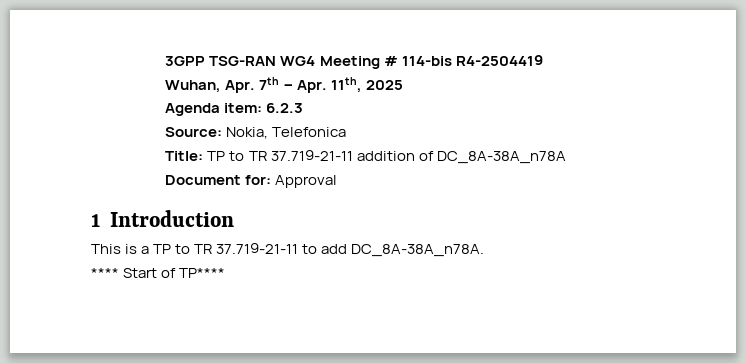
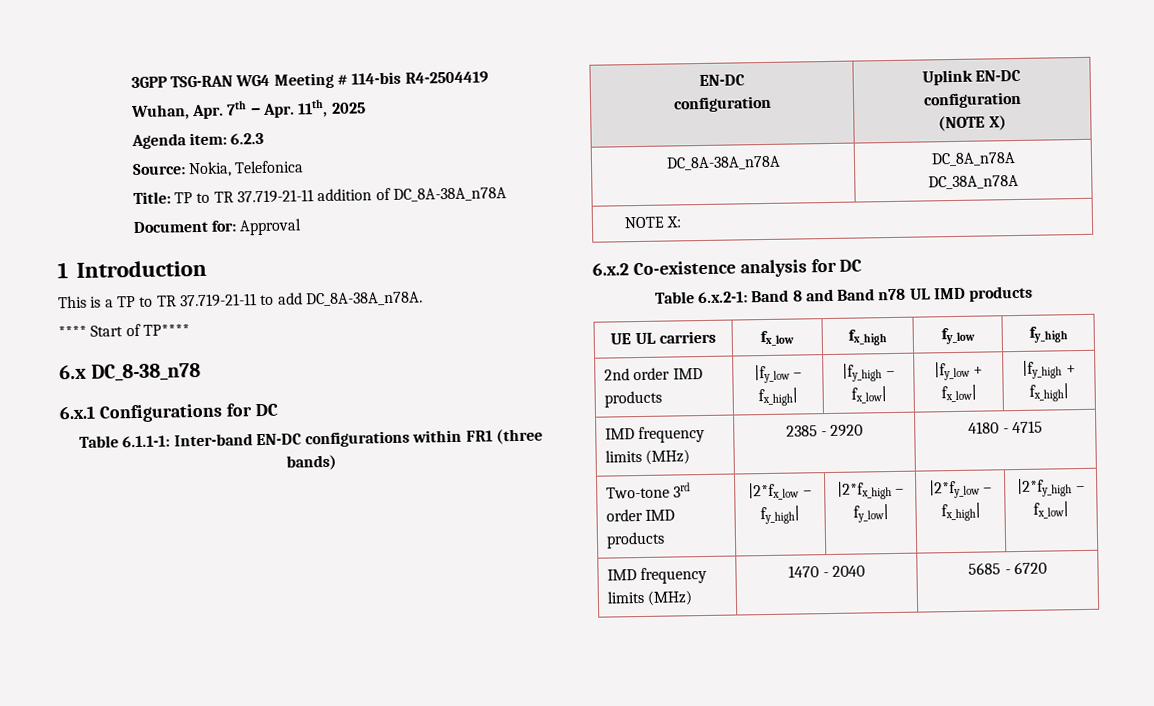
(226, 273) none -> [59,362,202,382] [59,403,278,423] [78,428,544,448] [285,454,337,471] [698,74,745,87] [672,95,772,113] [921,69,1022,86] [922,91,1022,109] [938,115,1007,132] [665,155,781,171] [930,152,1016,167] [928,174,1019,190] [624,216,683,229] [592,258,863,278] [654,285,1034,304] [610,330,716,345] [760,330,794,347] [848,329,887,346] [940,327,975,345] [1028,326,1068,343] [604,367,703,381] [604,390,663,408] [753,364,803,384] [758,387,798,407] [842,363,895,382] [850,386,887,404] [933,361,984,381] [940,384,977,403] [1022,360,1076,379] [1029,383,1069,402] [605,425,706,444] [605,449,691,465] [785,424,864,437] [968,420,1043,434] [606,482,692,499] [606,508,676,522] [606,531,666,549] [748,482,812,501] [760,505,800,525] [836,481,905,500] [852,504,889,523] [928,479,993,499] [940,502,981,522] [1017,478,1085,498] [1033,501,1069,519] [607,566,708,585] [607,590,694,606] [788,565,865,578] [968,561,1047,575] // 6.x DC_8-38_n78 // 6.x.1 Configurations for DC // Table 6.1.1-1: Inter-band EN-DC configurations within FR1 (three bands) // EN-DC // configuration | Uplink EN-DC // configuration // (NOTE X) // DC_8A-38A_n78A | DC_8A_n78A // DC_38A_n78A // NOTE X: // 6.x.2 Co-existence analysis for DC // Table 6.x.2-1: Band 8 and Band n78 UL IMD products // UE UL carriers | fx_low | fx_high | fy_low | fy_high // 2nd order IMD products | |fy_low – fx_high| | |fy_high – fx_low| | |fy_low + fx_low| | |fy_high + fx_high| // IMD frequency limits (MHz) | 2385 - 2920 | 4180 - 4715 // Two-tone 3rd order IMD products | |2*fx_low – fy_high| | |2*fx_high – fy_low| | |2*fy_low – fx_high| | |2*fy_high – fx_low| // IMD frequency limits (MHz) | 1470 - 2040 | 5685 - 6720

